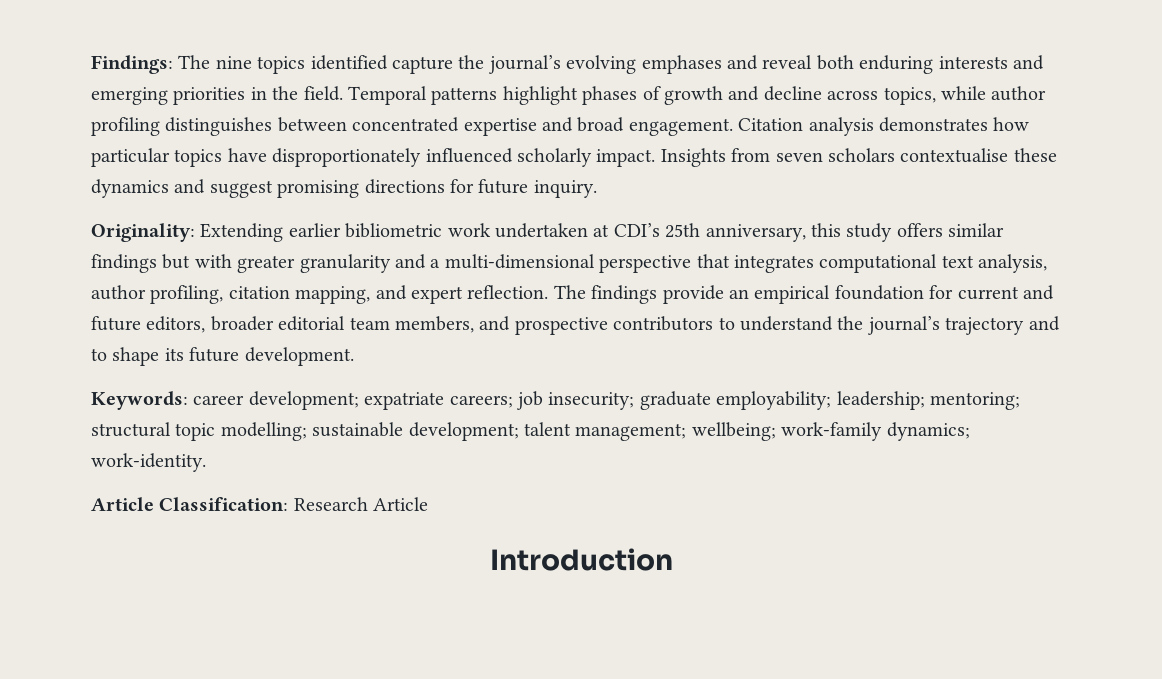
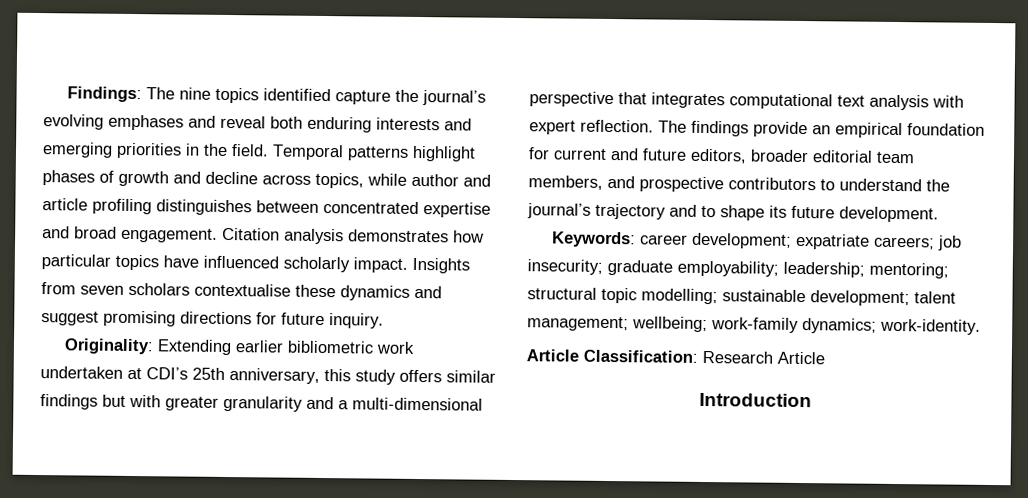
(1047, 93) none -> [463,174,491,187] [42,198,88,211] and article
[272,148,422,167] disproportionately -> (199, 261) none
[978,254,1048,273] [91,285,407,304] analysis, author profiling, citation mapping, and -> [869,94,964,111] analysis with

